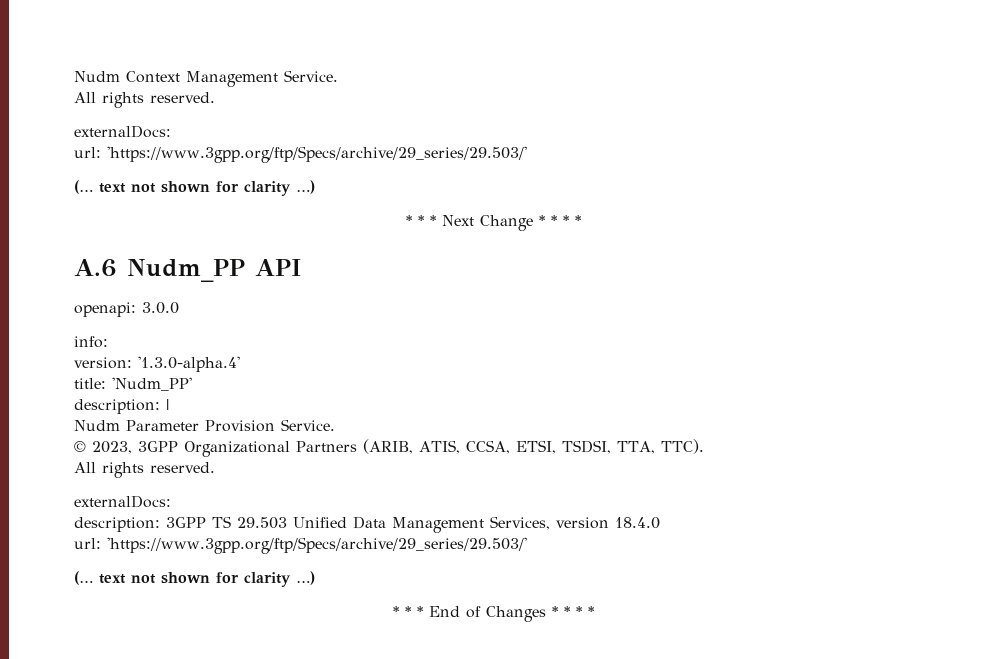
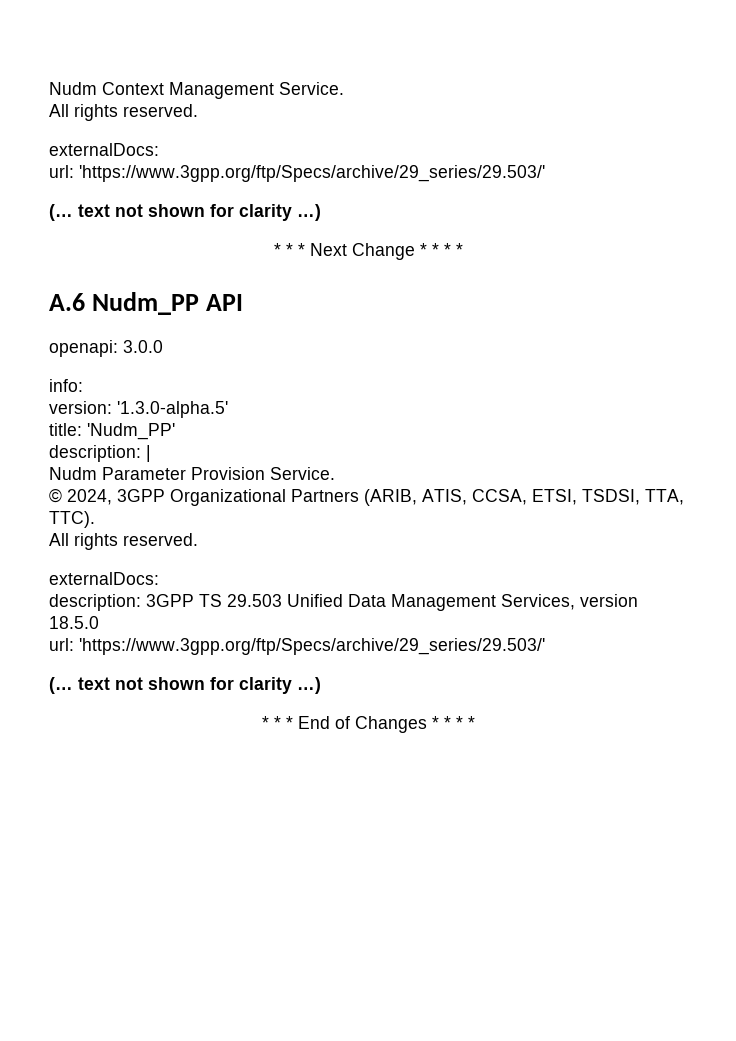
[138,356,240,372] '1.3.0-alpha.4' -> [117,401,228,418] '1.3.0-alpha.5'
[92,441,132,454] 2023, -> [67,489,112,505] 2024,
[615,517,660,529] 18.4.0 -> [49,616,99,629] 18.5.0

